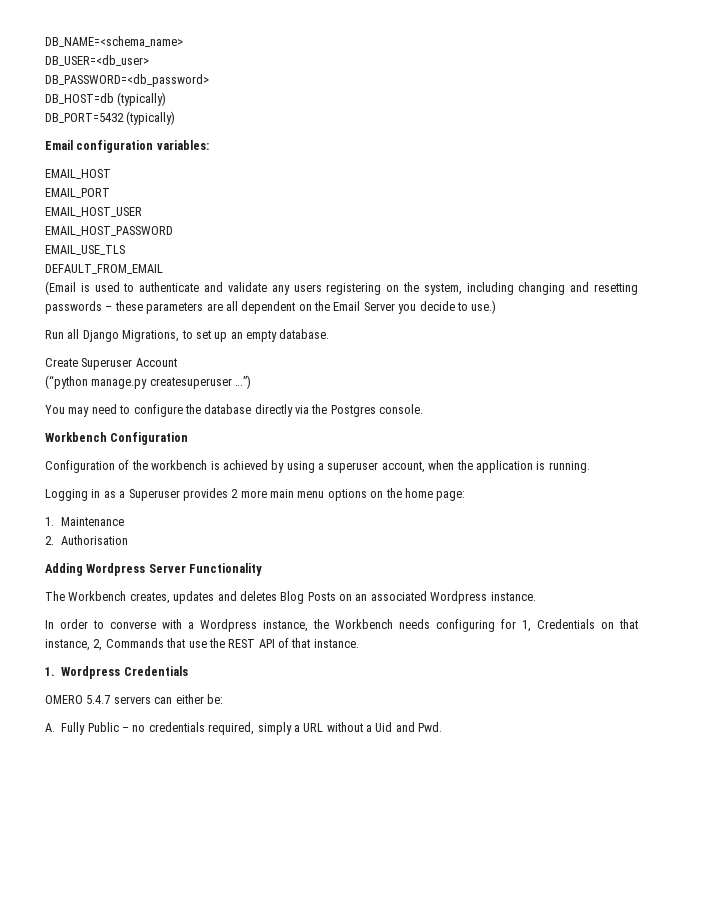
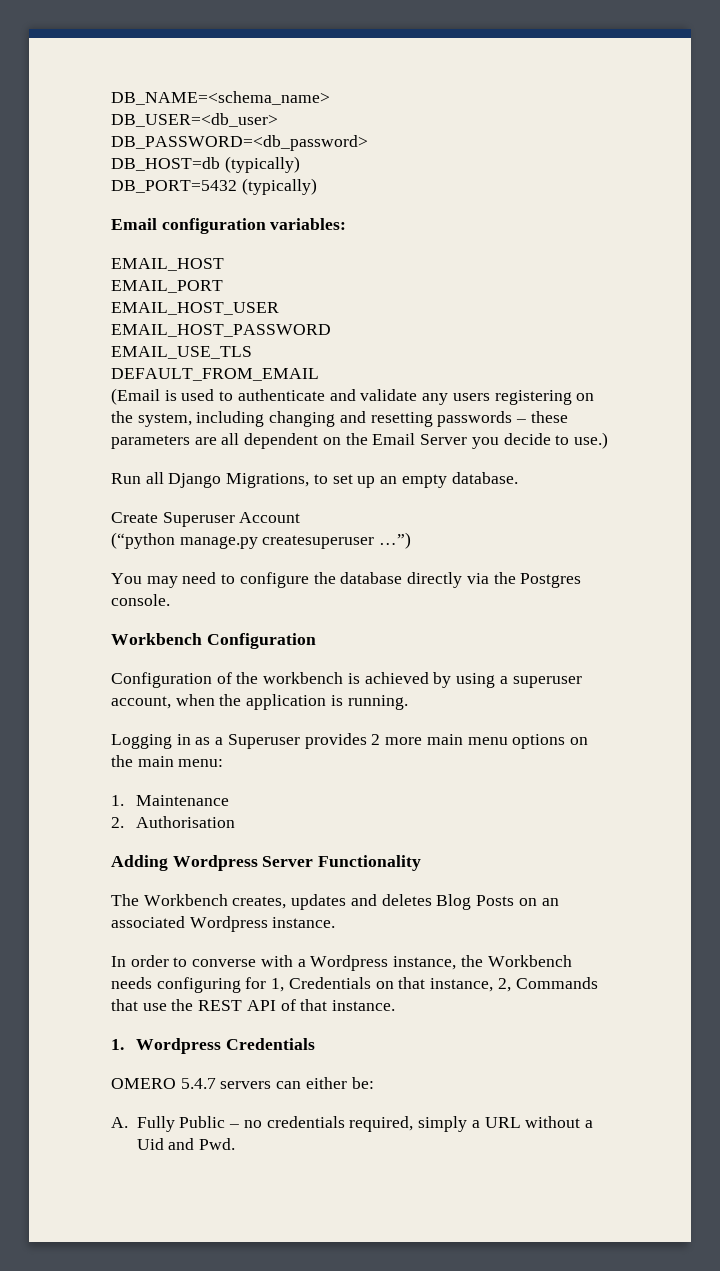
[404,488,466,501] home page: -> [137,756,224,767] main menu:

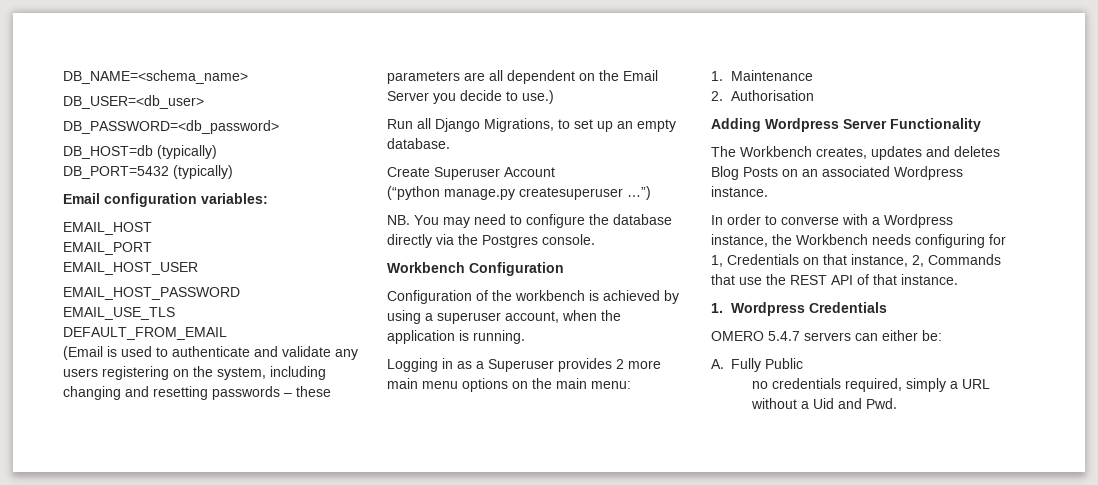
(412, 540) none -> [387,215,410,225] NB.
[229,1124,240,1128] – -> (804, 363) //

